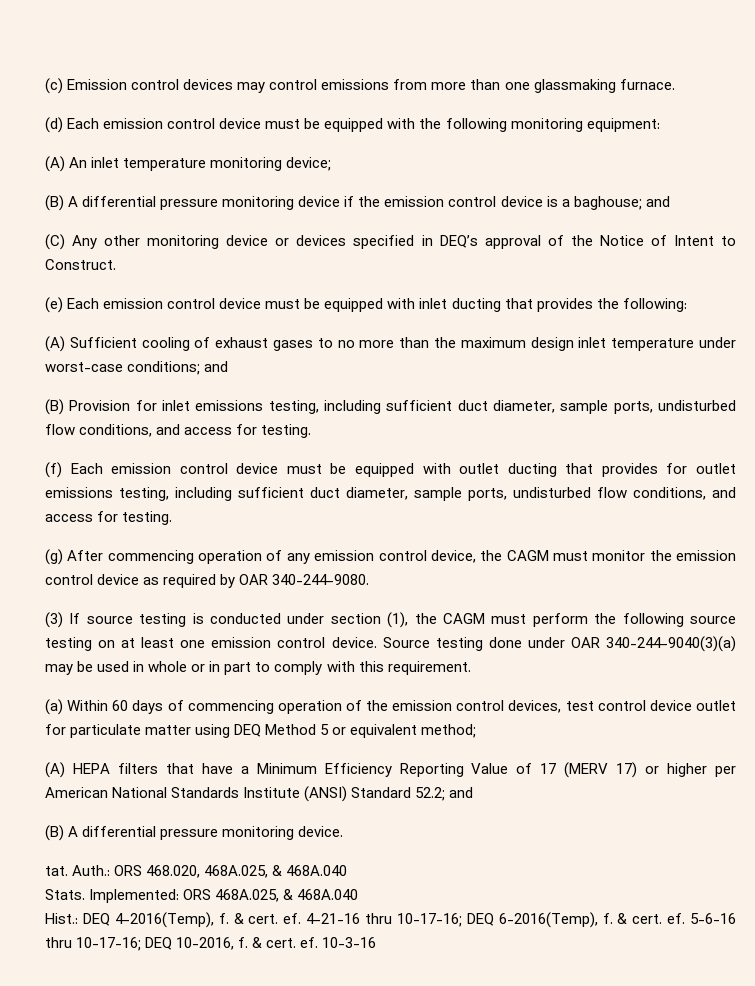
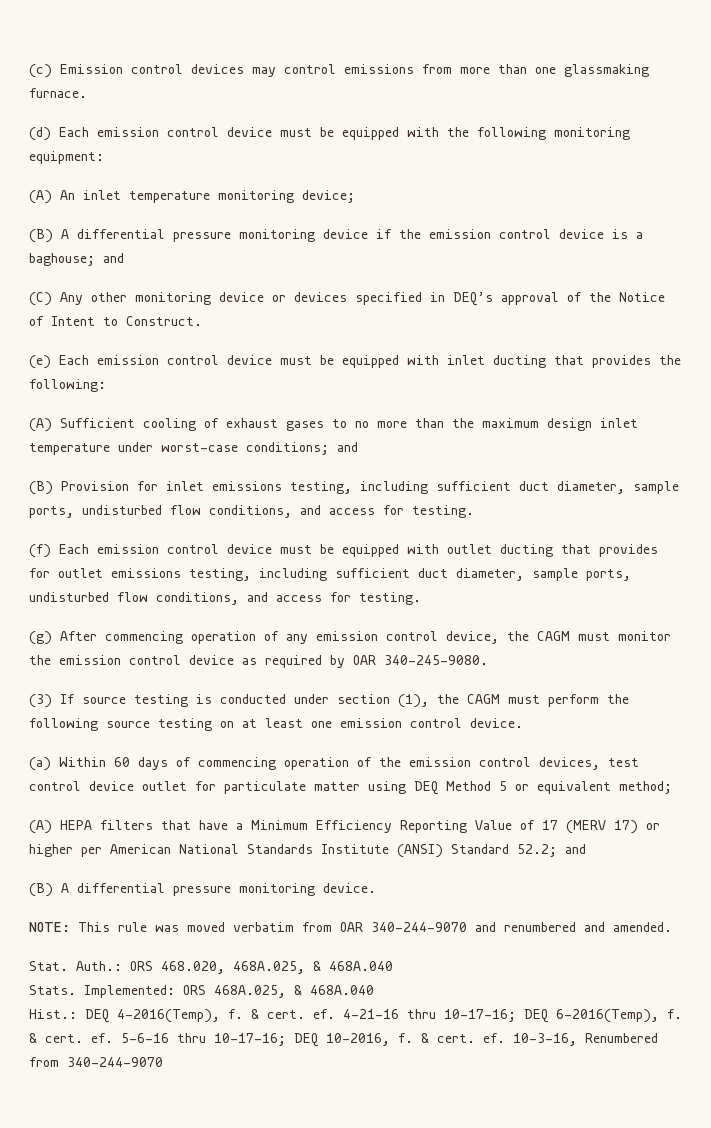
[272,574,370,585] 340-244-9080. -> [384,655,488,665] 340-245-9080.
[382,636,737,652] [45,661,471,675] Source testing done under OAR 340-244-9040(3)(a) may be used in whole or in part to comply with this requirement. -> (523, 723) none
[45,866,68,876] tat. -> [29,922,672,932] [29,961,68,971] NOTE: This rule was moved verbatim from OAR 340-244-9070 and renumbered and amended. // Stat.
[322,937,377,948] 10-3-16 -> [513,1033,658,1046] [29,1057,163,1067] 10-3-16, Renumbered from 340-244-9070

